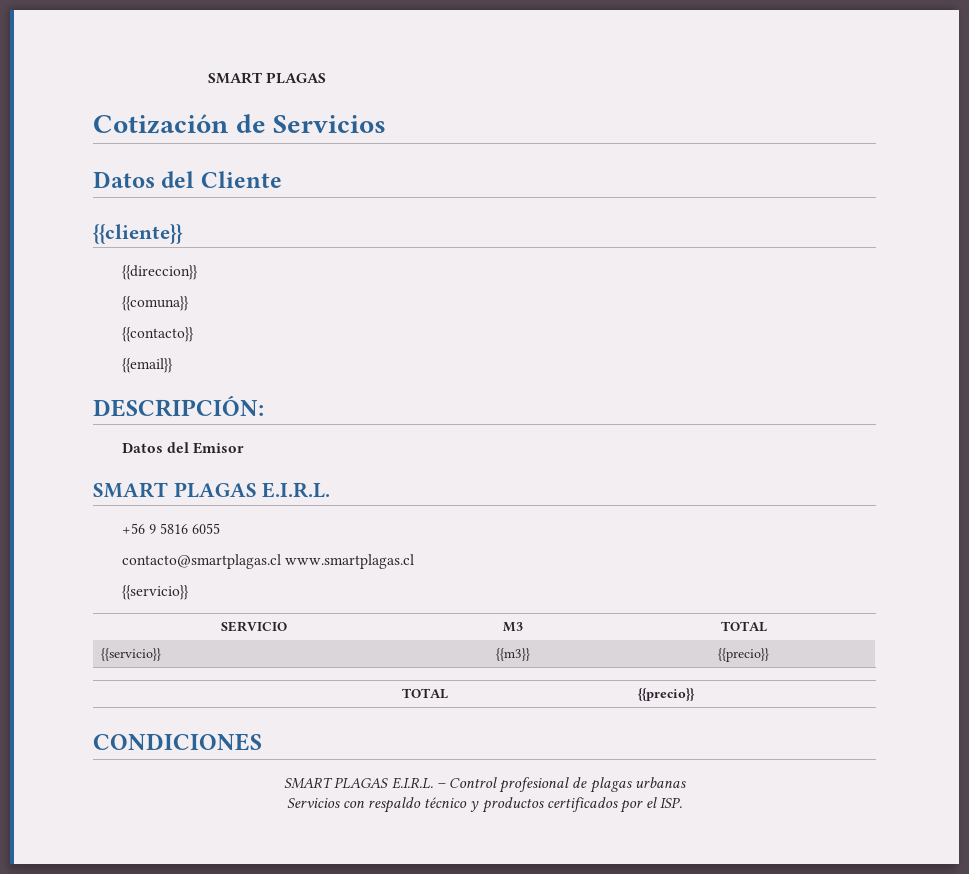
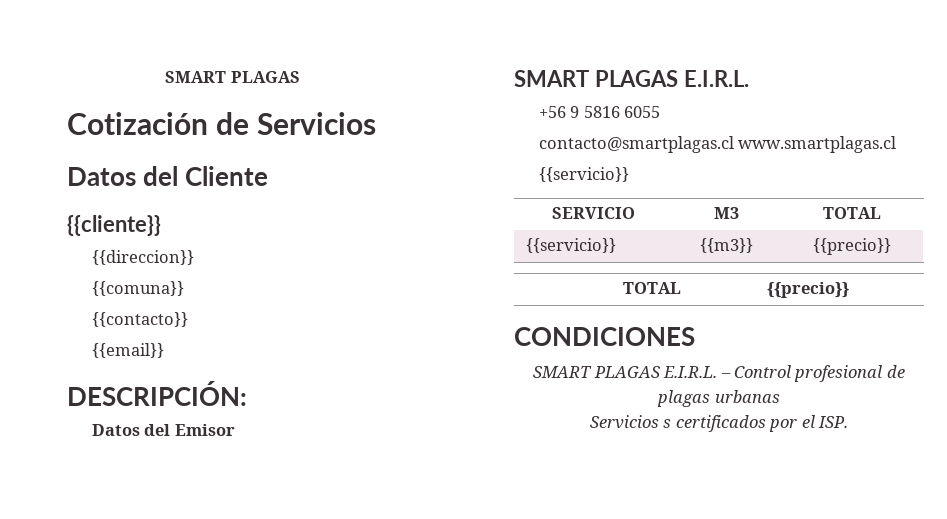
[342,797,544,813] con respaldo técnico y productos -> [663,419,672,428] s

